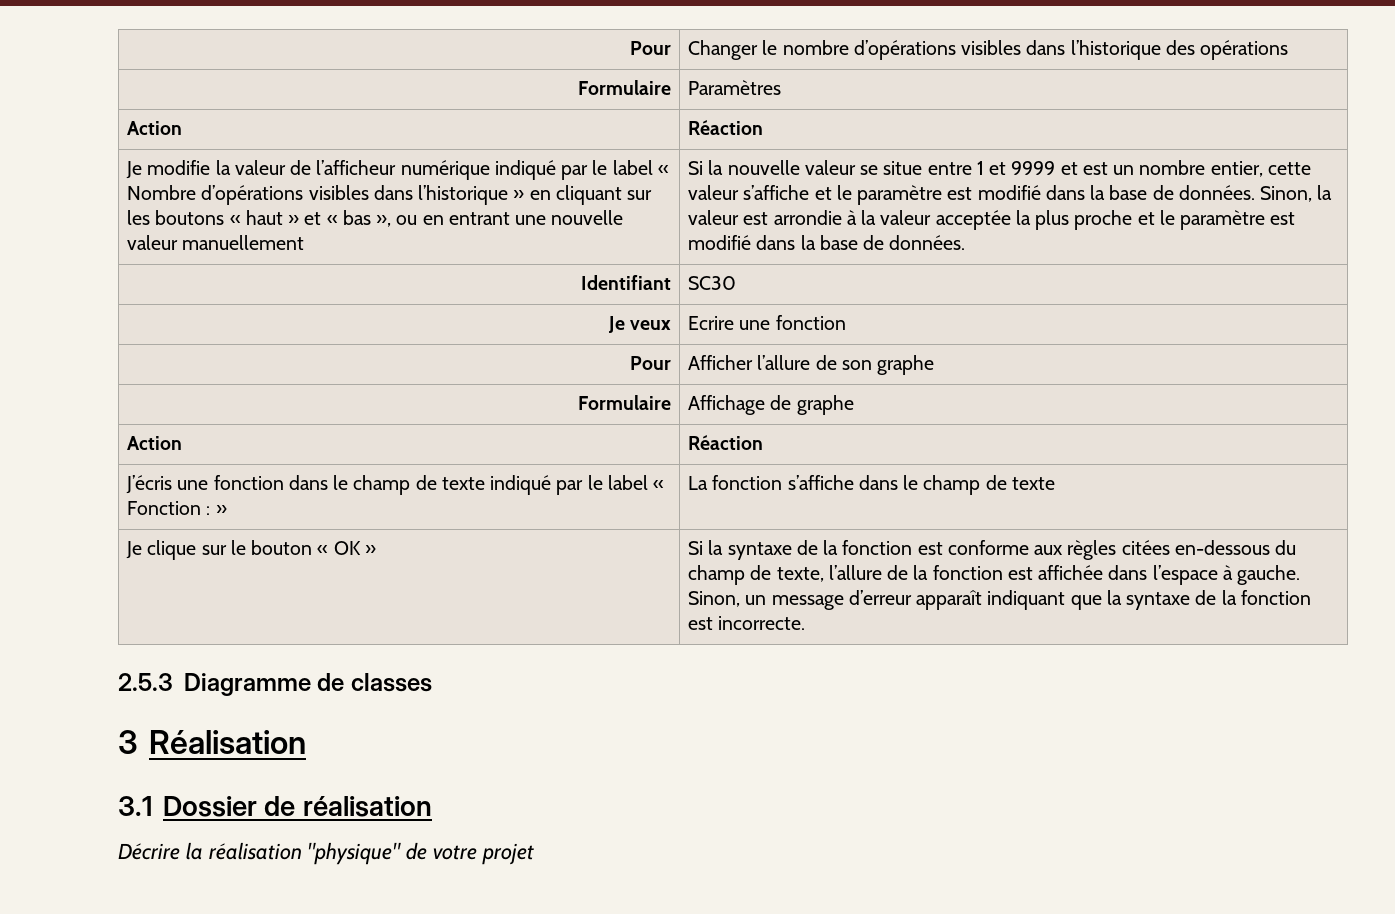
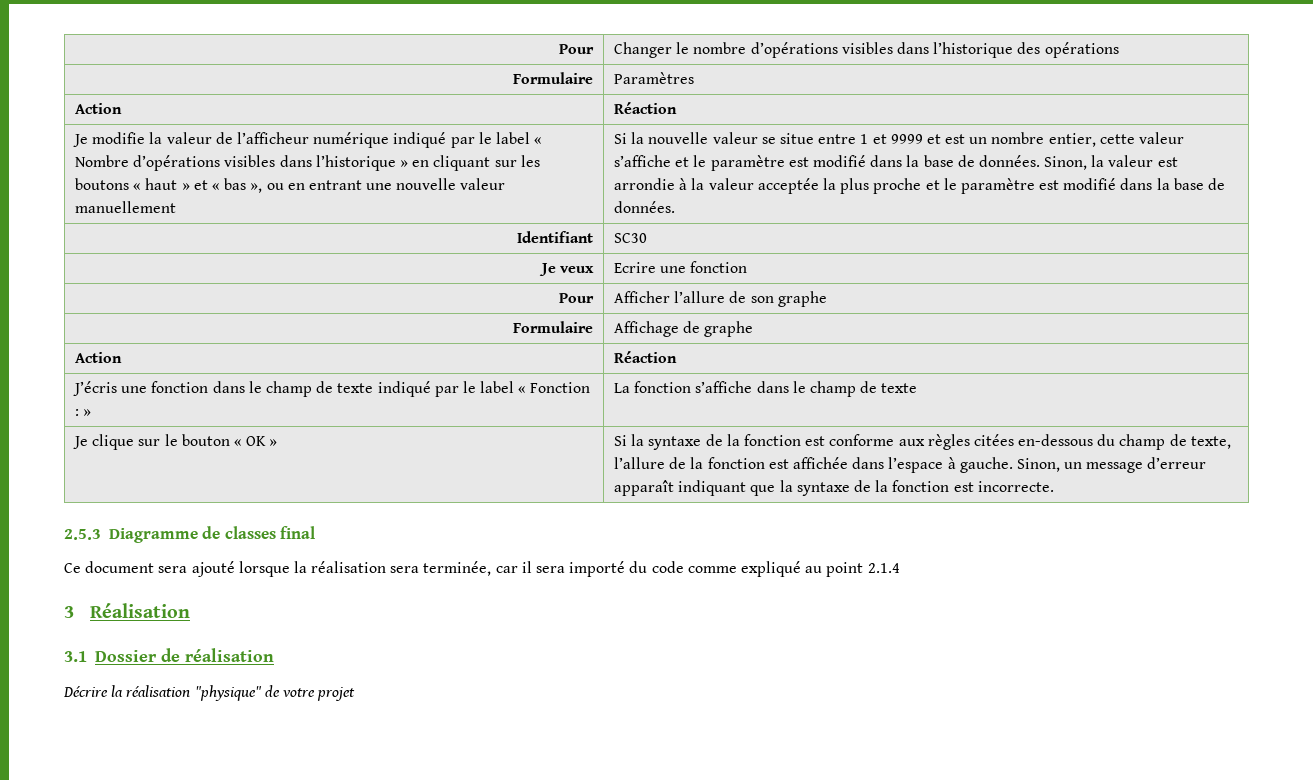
(432, 682) none -> [280,526,316,539] [64,561,900,577] final // Ce document sera ajouté lorsque la réalisation sera terminée, car il sera importé du code comme expliqué au point 2.1.4

